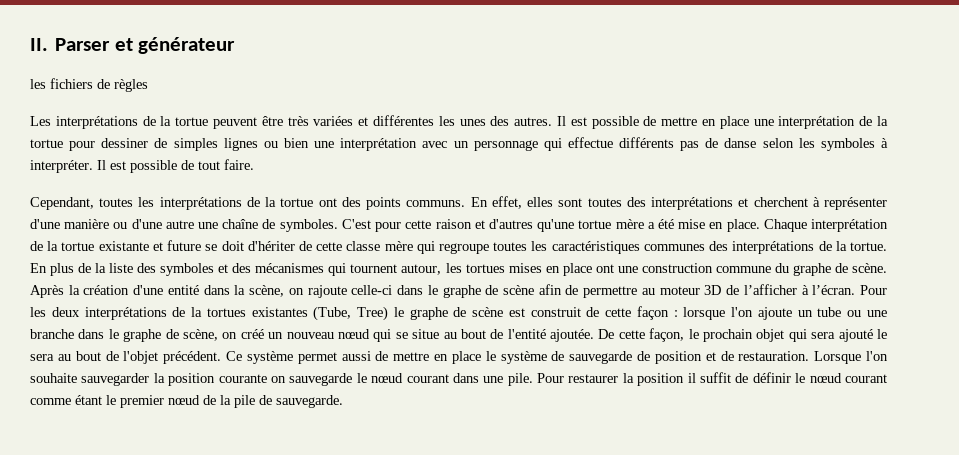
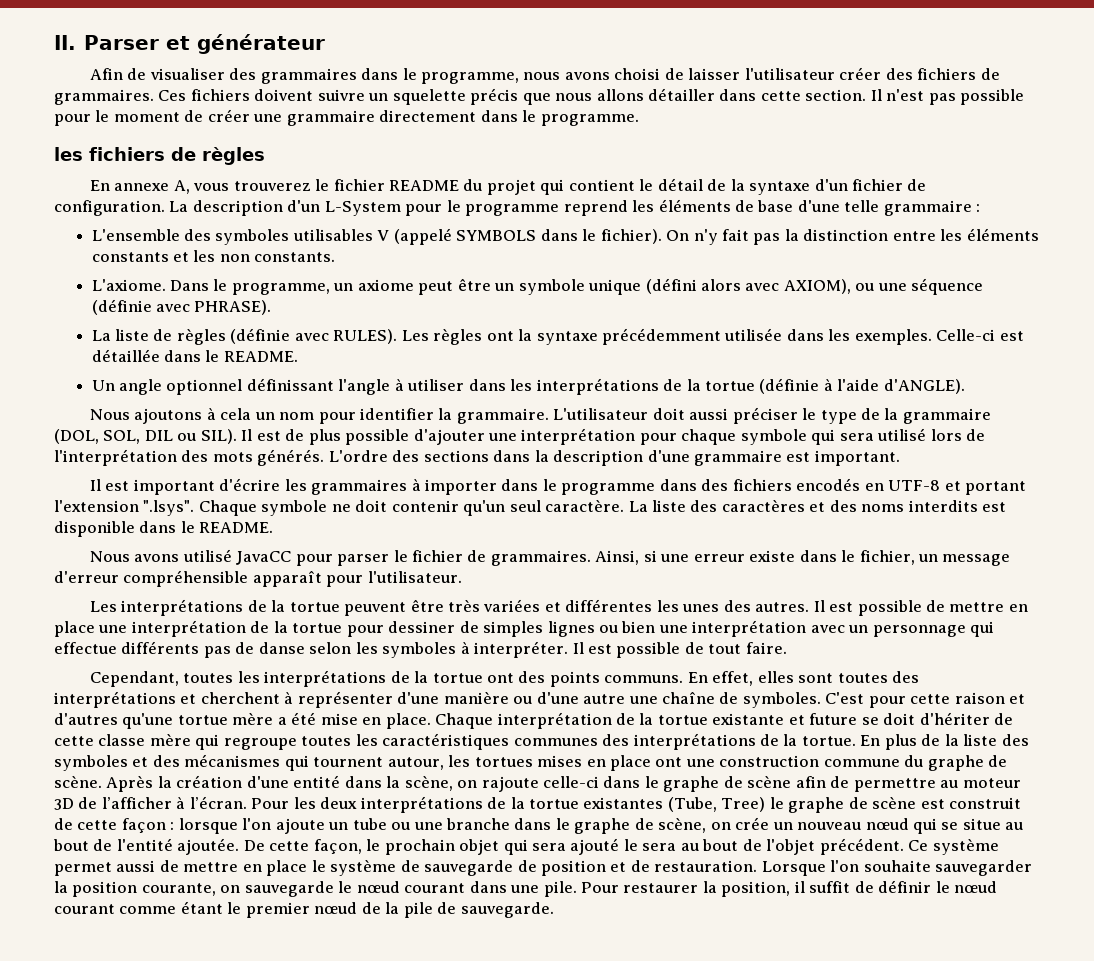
[30,78,148,92] les fichiers de règles -> [89,67,1000,84] [54,88,1025,105] [54,109,639,126] [54,147,265,165] [89,178,927,195] [54,199,981,216] [91,228,1039,245] [91,250,336,262] [91,278,984,295] [91,299,272,315] [91,328,1024,345] [91,349,298,362] [91,378,965,395] [89,407,991,424] [54,428,986,445] [54,449,900,466] [89,478,1026,495] [54,499,1007,516] [54,521,274,537] [89,549,1011,566] [54,570,462,587] Afin de visualiser des grammaires dans le programme, nous avons choisi de laisser l'utilisateur créer des fichiers de grammaires. Ces fichiers doivent suivre un squelette précis que nous allons détailler dans cette section. Il n'est pas possible pour le moment de créer une grammaire directement dans le programme. // les fichiers de règles // En annexe A, vous trouverez le fichier README du projet qui contient le détail de la syntaxe d'un fichier de configuration. La description d'un L-System pour le programme reprend les éléments de base d'une telle grammaire : // L'ensemble des symboles utilisables V (appelé SYMBOLS dans le fichier). On n'y fait pas la distinction entre les éléments constants et les non constants. // L'axiome. Dans le programme, un axiome peut être un symbole unique (défini alors avec AXIOM), ou une séquence (définie avec PHRASE). // La liste de règles (définie avec RULES). Les règles ont la syntaxe précédemment utilisée dans les exemples. Celle-ci est détaillée dans le README. // Un angle optionnel définissant l'angle à utiliser dans les interprétations de la tortue (définie à l'aide d'ANGLE). // Nous ajoutons à cela un nom pour identifier la grammaire. L'utilisateur doit aussi préciser le type de la grammaire (DOL, SOL, DIL ou SIL). Il est de plus possible d'ajouter une interprétation pour chaque symbole qui sera utilisé lors de l'interprétation des mots générés. L'ordre des sections dans la description d'une grammaire est important. // Il est important d'écrire les grammaires à importer dans le programme dans des fichiers encodés en UTF-8 et portant l'extension ".lsys". Chaque symbole ne doit contenir qu'un seul caractère. La liste des caractères et des noms interdits est disponible dans le README. // Nous avons utilisé JavaCC pour parser le fichier de grammaires. Ainsi, si une erreur existe dans le fichier, un message d'erreur compréhensible apparaît pour l'utilisateur.
[206,308,246,317] tortues -> [529,799,580,809] tortue
[240,329,264,339] créé -> [735,817,770,830] crée
[218,374,267,383] courante -> [141,883,216,896] courante,
[637,373,685,386] position -> [721,881,791,897] position,

